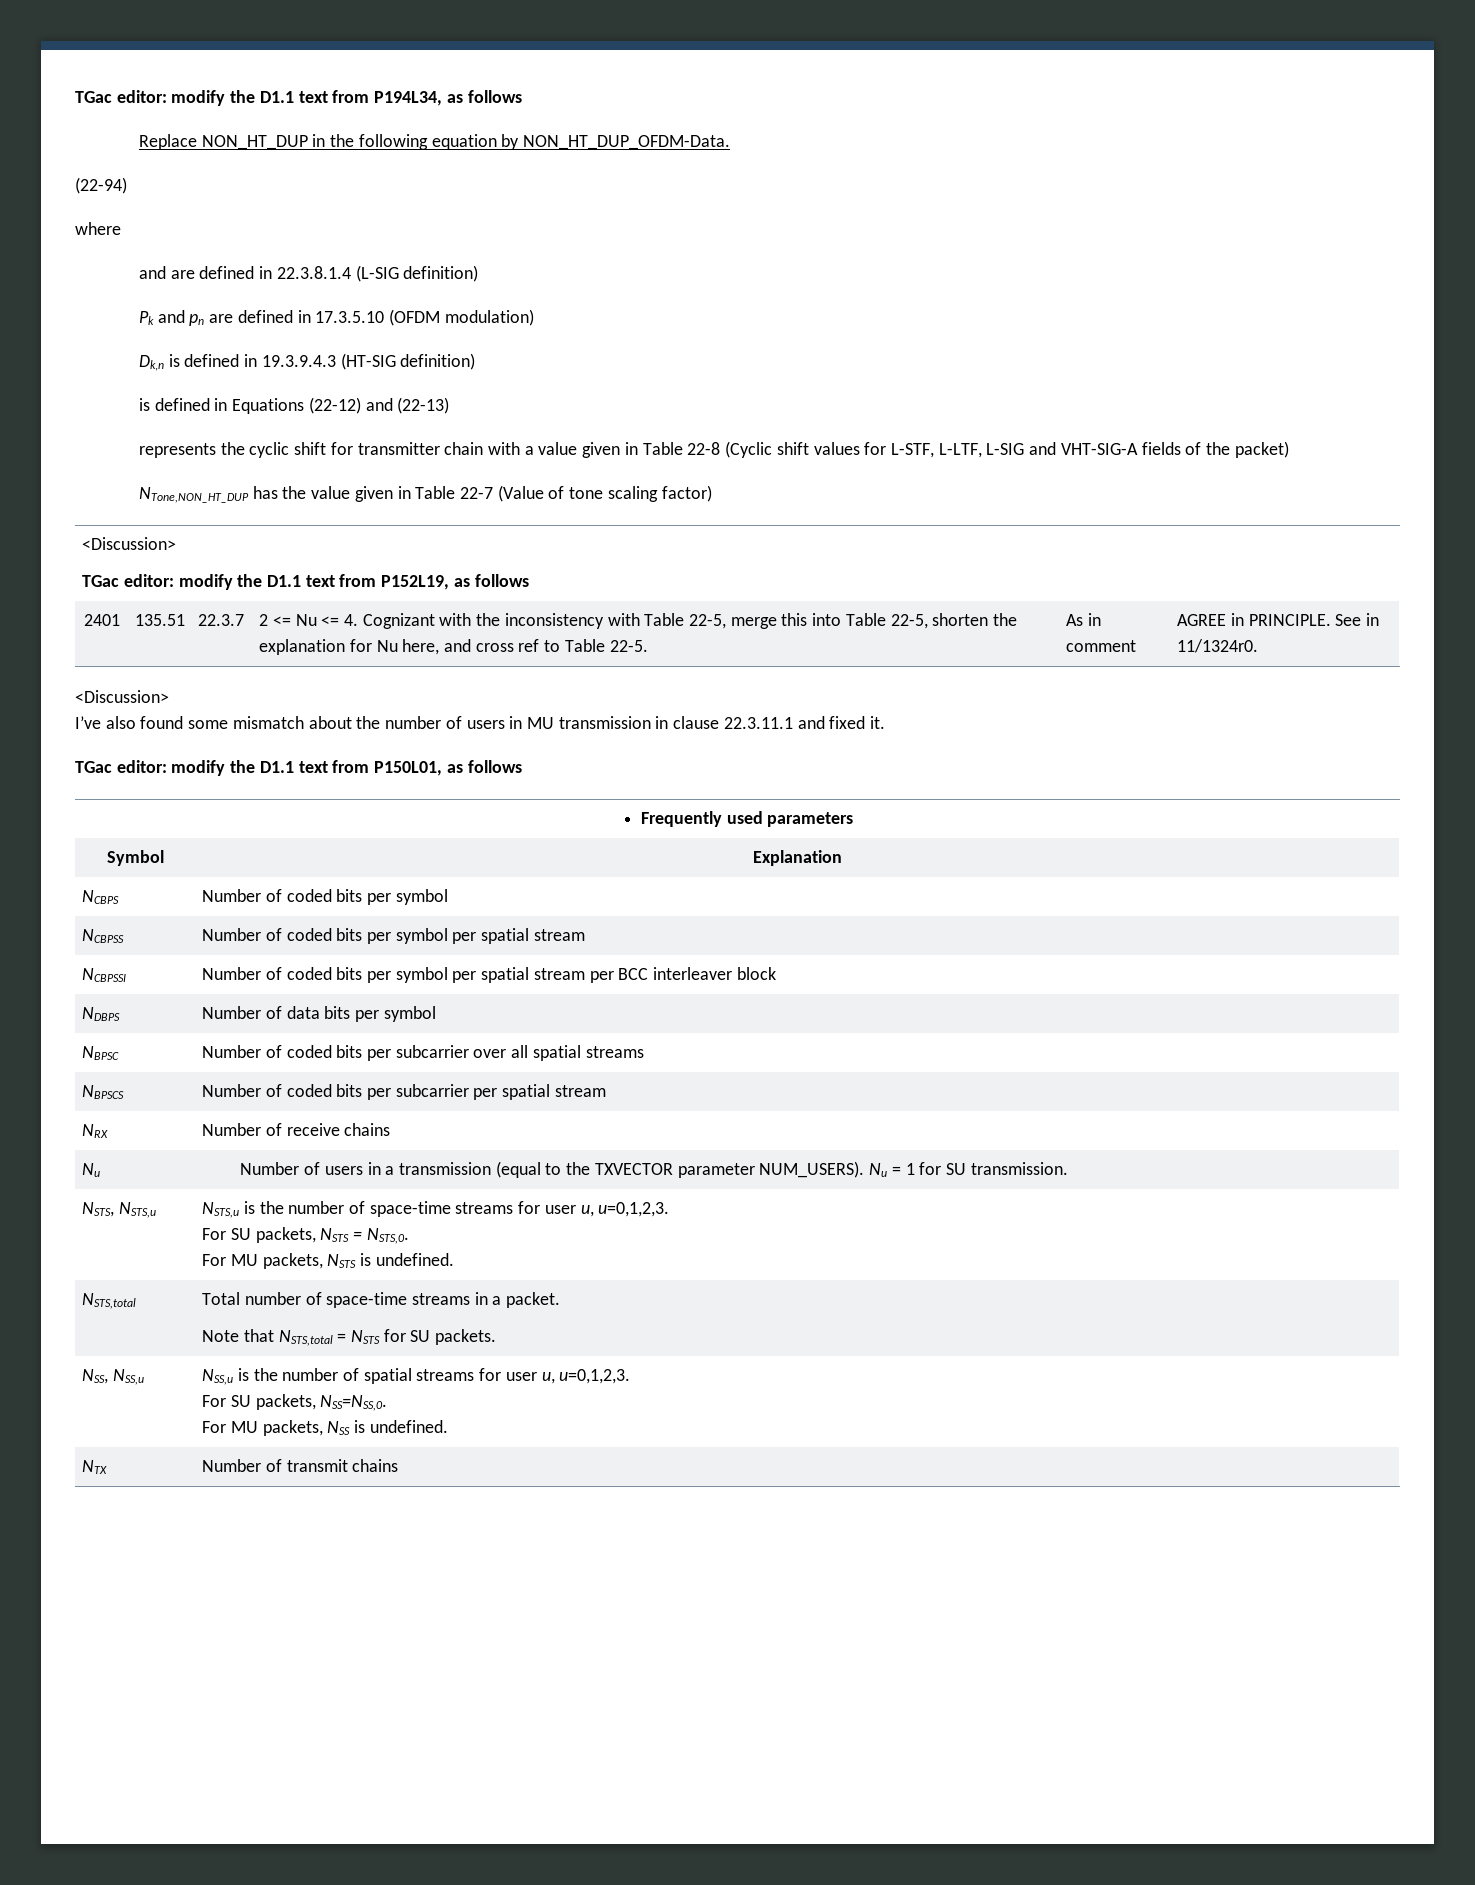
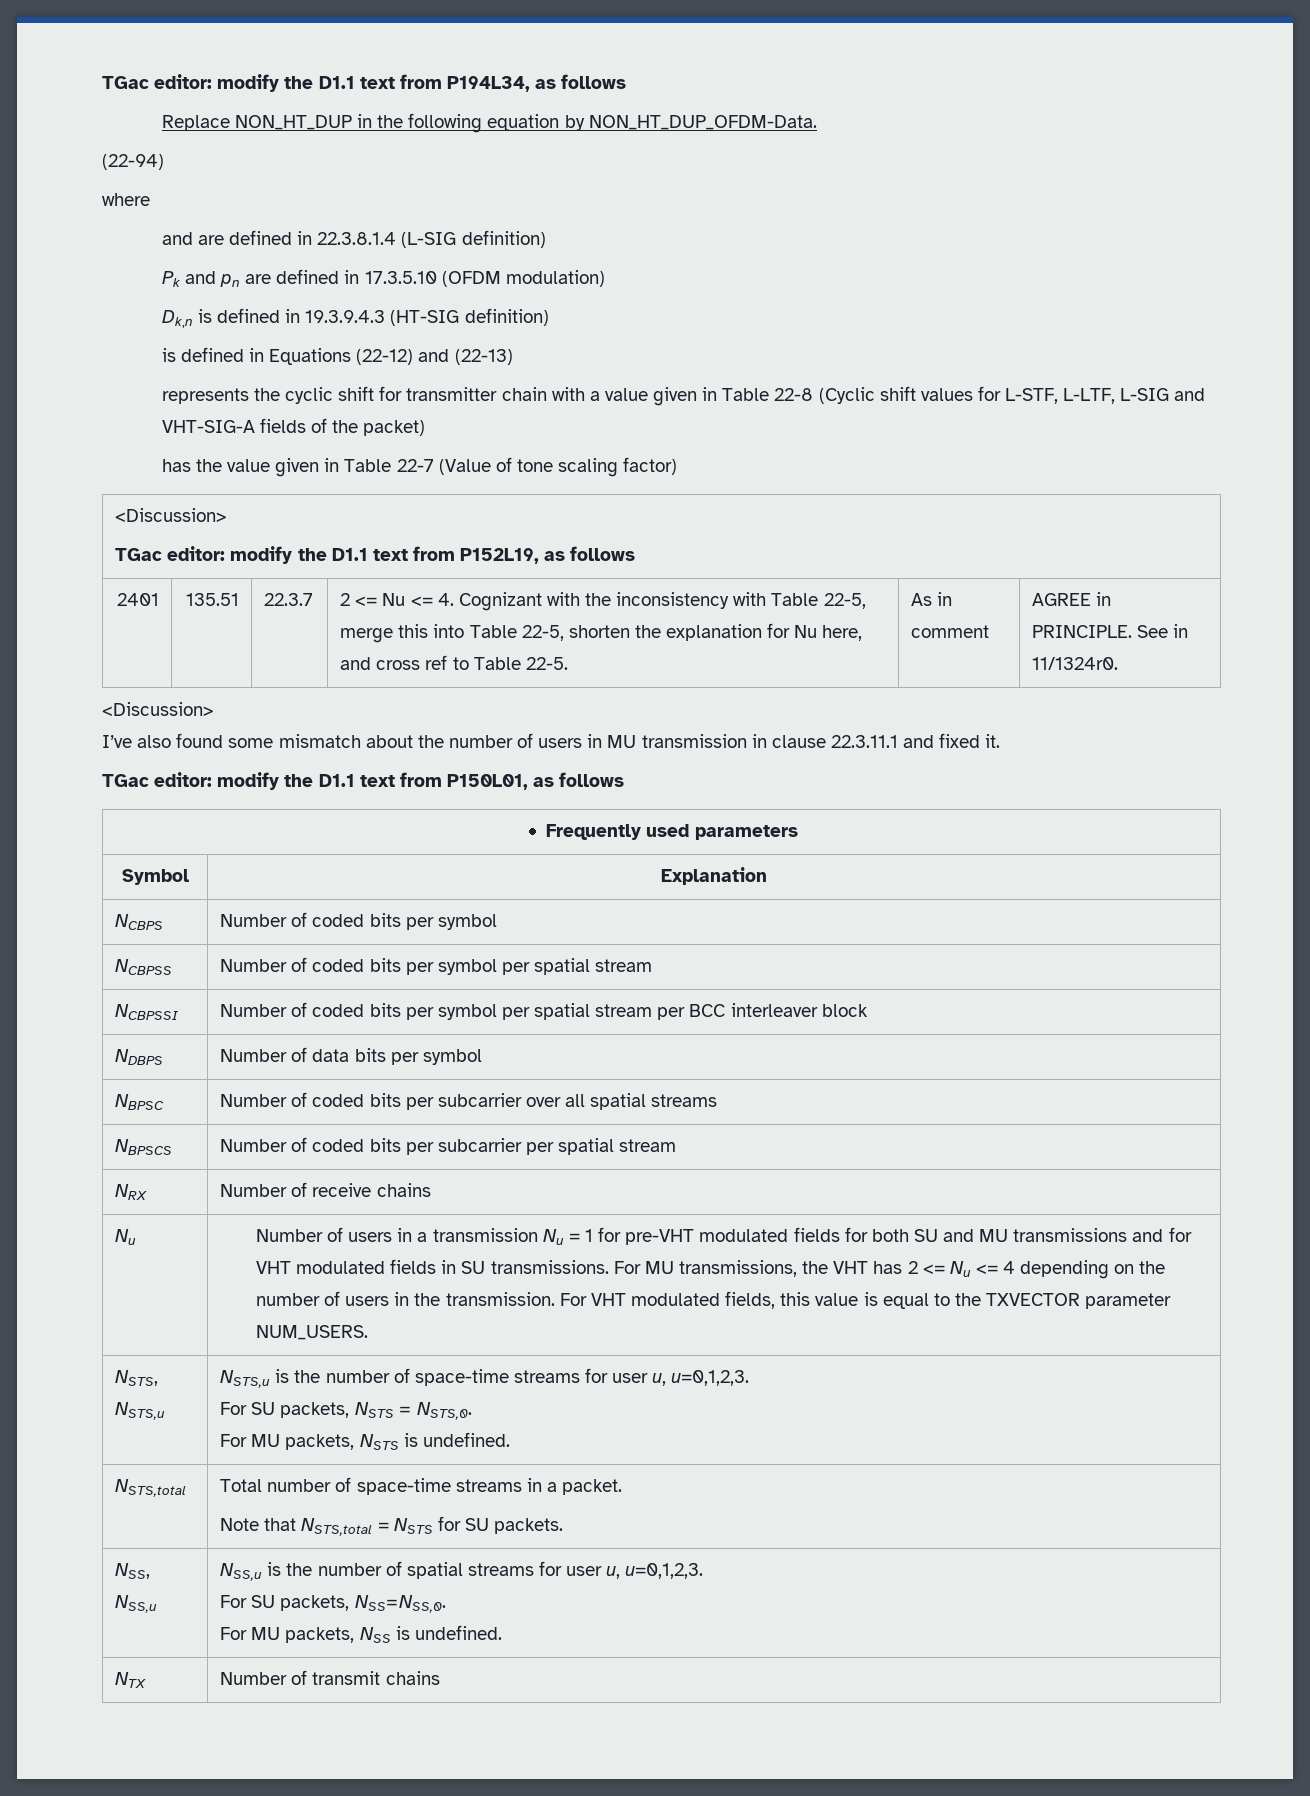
[138,487,249,503] NTone,NON_HT_DUP -> (426, 428) none
[495,1161,1068,1178] (equal to the TXVECTOR parameter NUM_USERS). Nu = 1 for SU transmission. -> [542,1227,1192,1245] [255,1259,1166,1279] [255,1291,1172,1309] [255,1325,368,1340] Nu = 1 for pre-VHT modulated fields for both SU and MU transmissions and for VHT modulated fields in SU transmissions. For MU transmissions, the VHT has 2 <= Nu <= 4 depending on the number of users in the transmission. For VHT modulated fields, this value is equal to the TXVECTOR parameter NUM_USERS.

